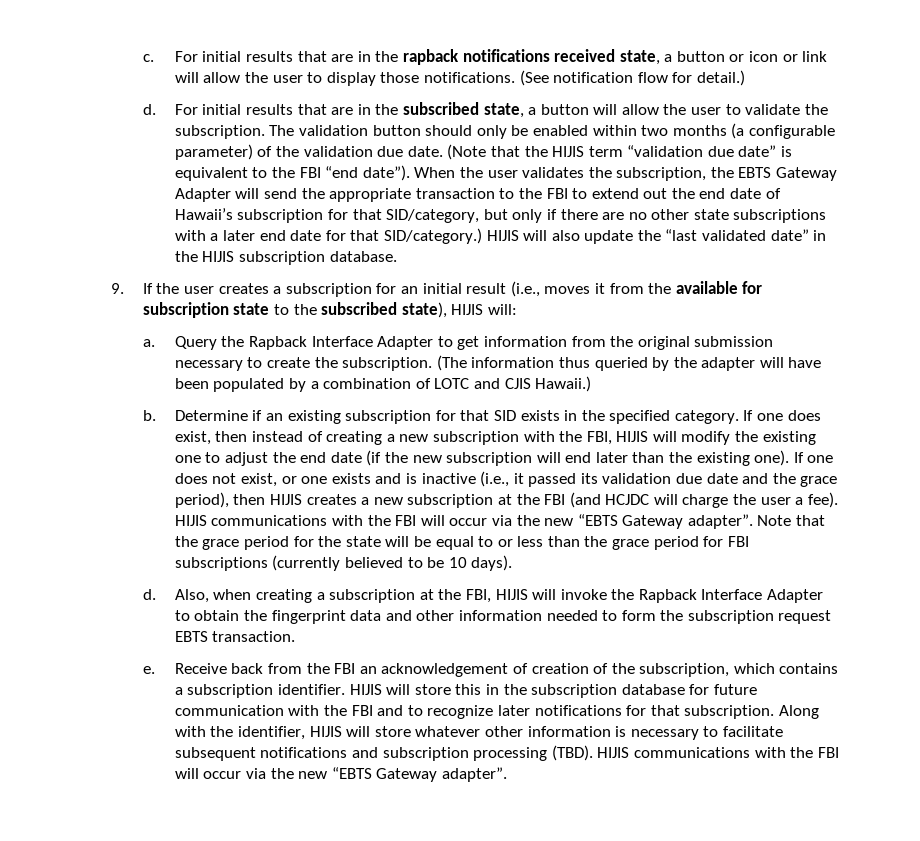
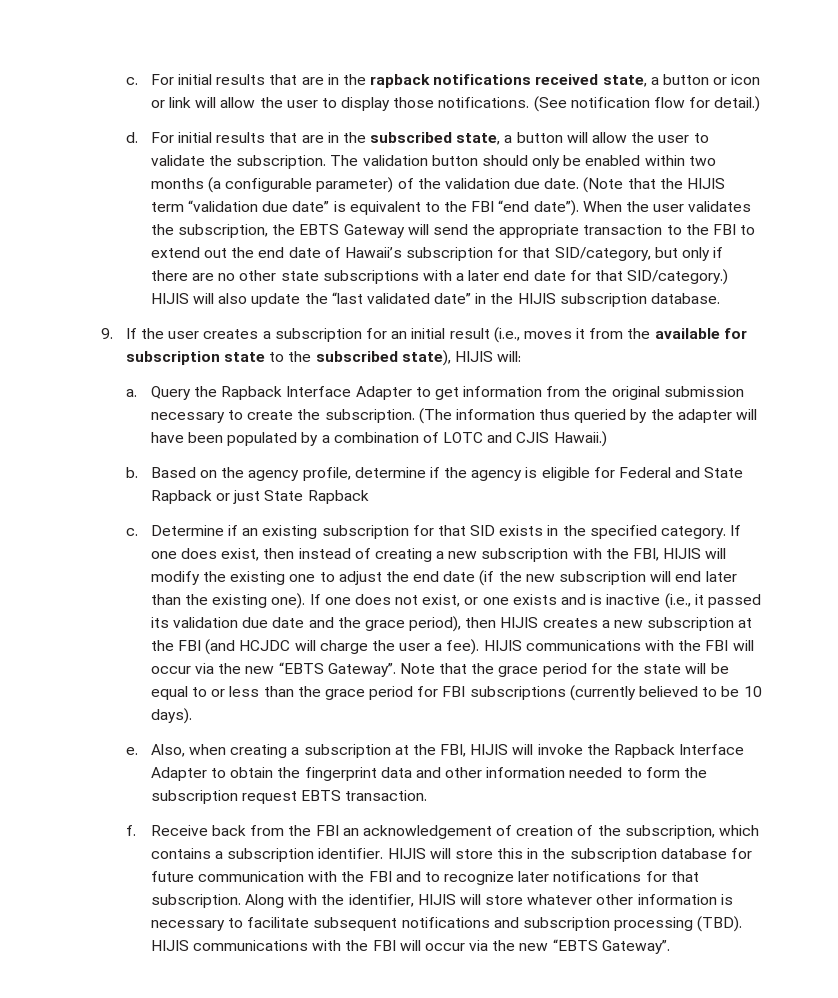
[174,188,231,202] Adapter -> (405, 231) none
(156, 415) none -> [150,467,744,481] [150,490,369,504] [125,528,138,536] Based on the agency profile, determine if the agency is eligible for Federal and State Rapback or just State Rapback // c.
[622,514,753,529] Gateway adapter”. -> [327,663,396,677] Gateway”.
[142,589,156,600] d. -> [125,747,138,755] e.
[142,666,155,674] e. -> [125,825,136,836] f.
[376,767,507,782] Gateway adapter”. -> [601,940,670,954] Gateway”.

